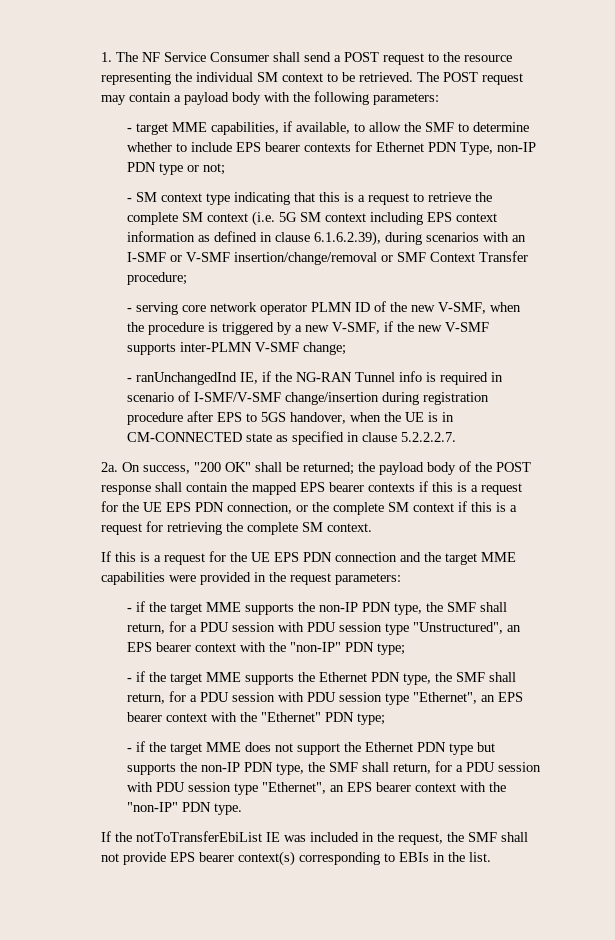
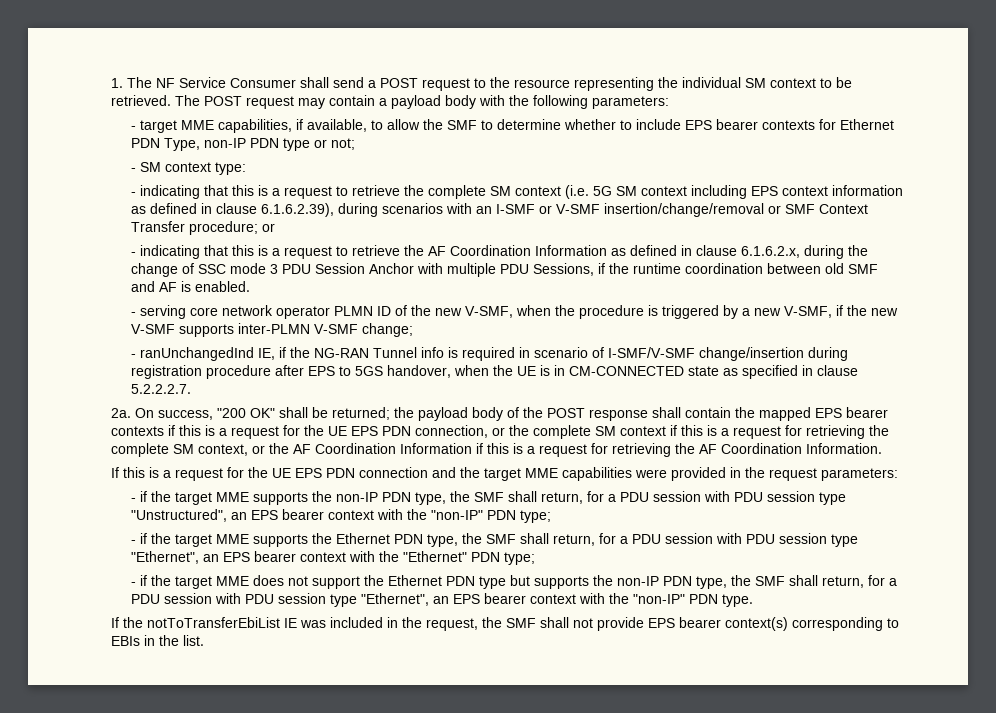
[205,193,230,205] type -> [214,162,246,175] [130,192,136,196] type: // -
(187, 278) none -> [261,223,275,232] [130,245,868,259] [130,263,878,277] [130,281,250,292] or // - indicating that this is a request to retrieve the AF Coordination Information as defined in clause 6.1.6.2.x, during the change of SSC mode 3 PDU Session Anchor with multiple PDU Sessions, if the runtime coordination between old SMF and AF is enabled.
[326,523,372,532] context. -> [197,443,882,457] context, or the AF Coordination Information if this is a request for retrieving the AF Coordination Information.

